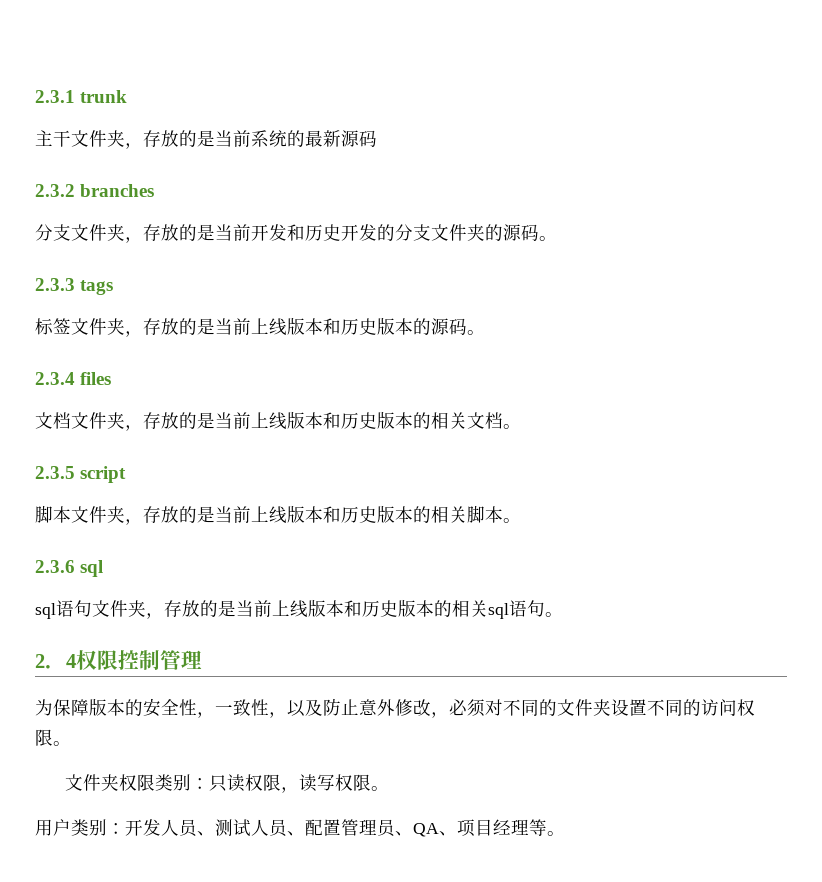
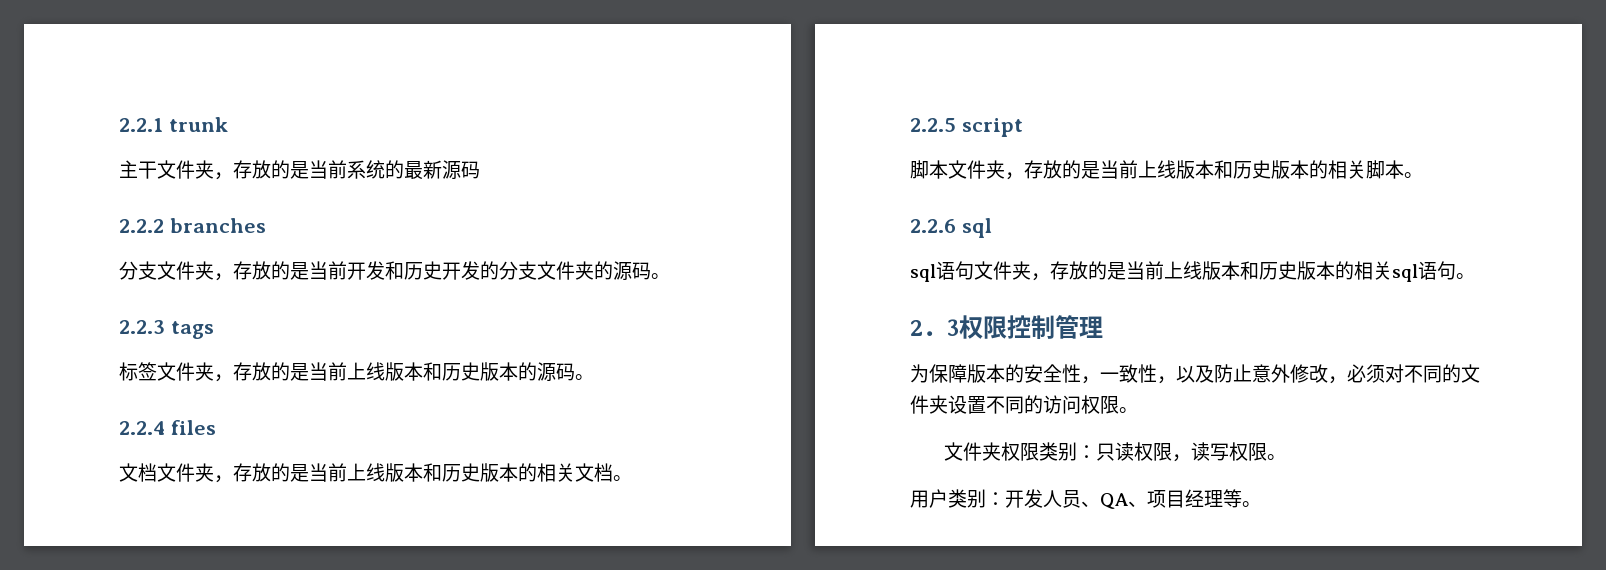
[35,90,75,103] 2.3.1 -> [119,118,163,132] 2.2.1
[35,184,75,197] 2.3.2 -> [119,219,164,233] 2.2.2
[35,278,75,291] 2.3.3 -> [119,320,165,334] 2.2.3
[35,372,75,385] 2.3.4 -> [119,421,165,435] 2.2.4
[35,466,75,479] 2.3.5 -> [910,118,956,132] 2.2.5
[35,560,75,573] 2.3.6 -> [910,219,956,233] 2.2.6
[66,654,76,668] 4 -> [947,319,959,336] 3
[215,819,413,837] 测试人员、配置管理员、 -> (1100, 504) none

